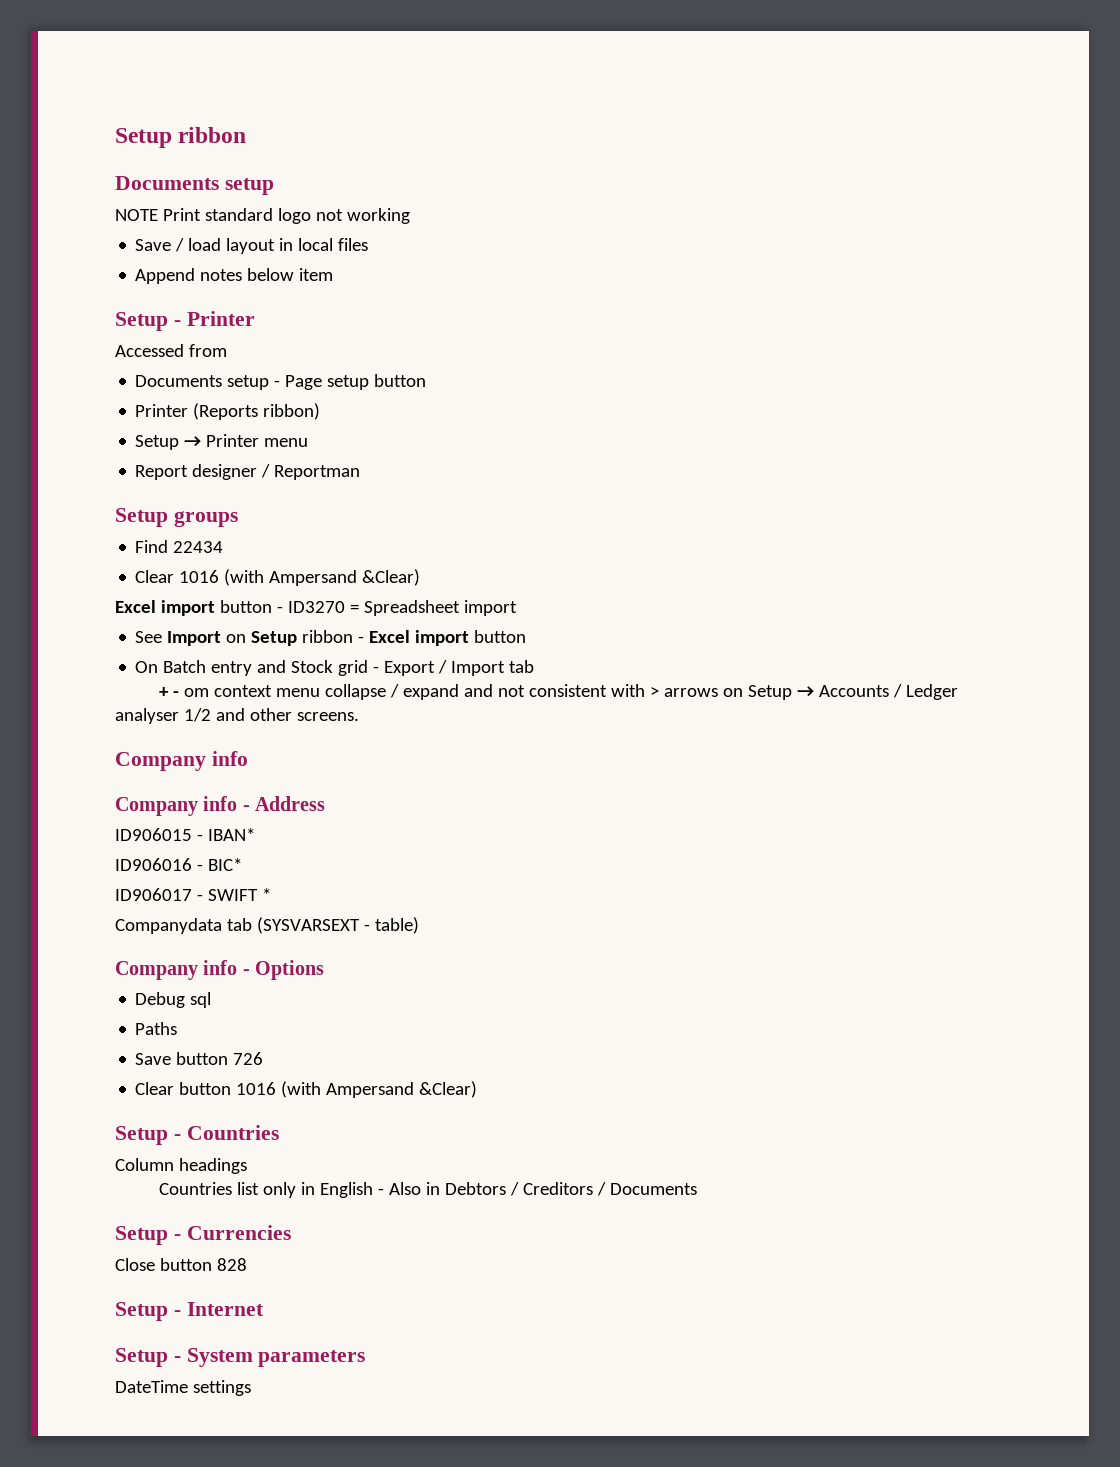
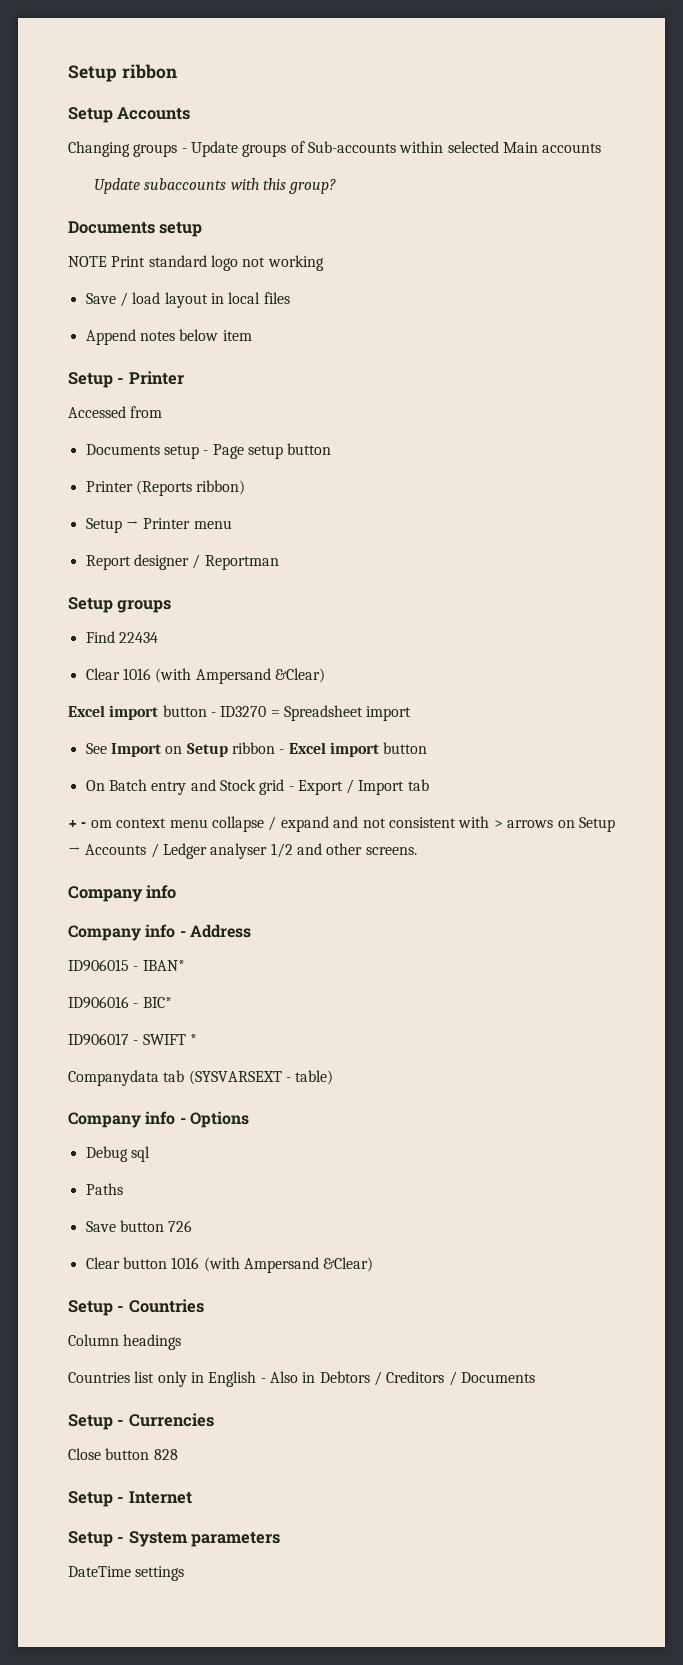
[115,127,247,148] Setup ribbon -> [68,64,177,82] [68,107,191,123] [68,141,602,157] [94,178,337,194] Setup ribbon // Setup Accounts // Changing groups - Update groups of Sub-accounts within selected Main accounts // Update subaccounts with this group?

